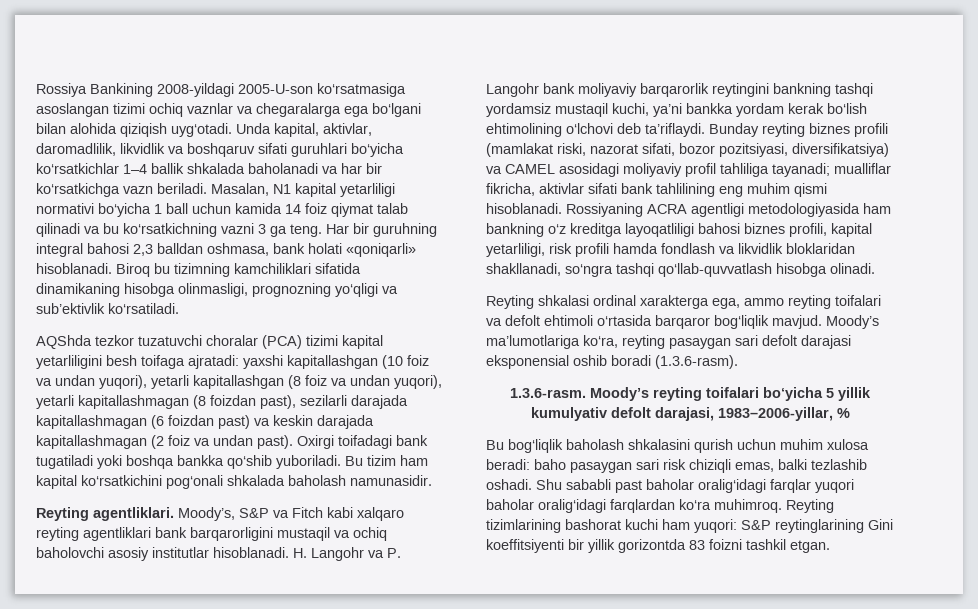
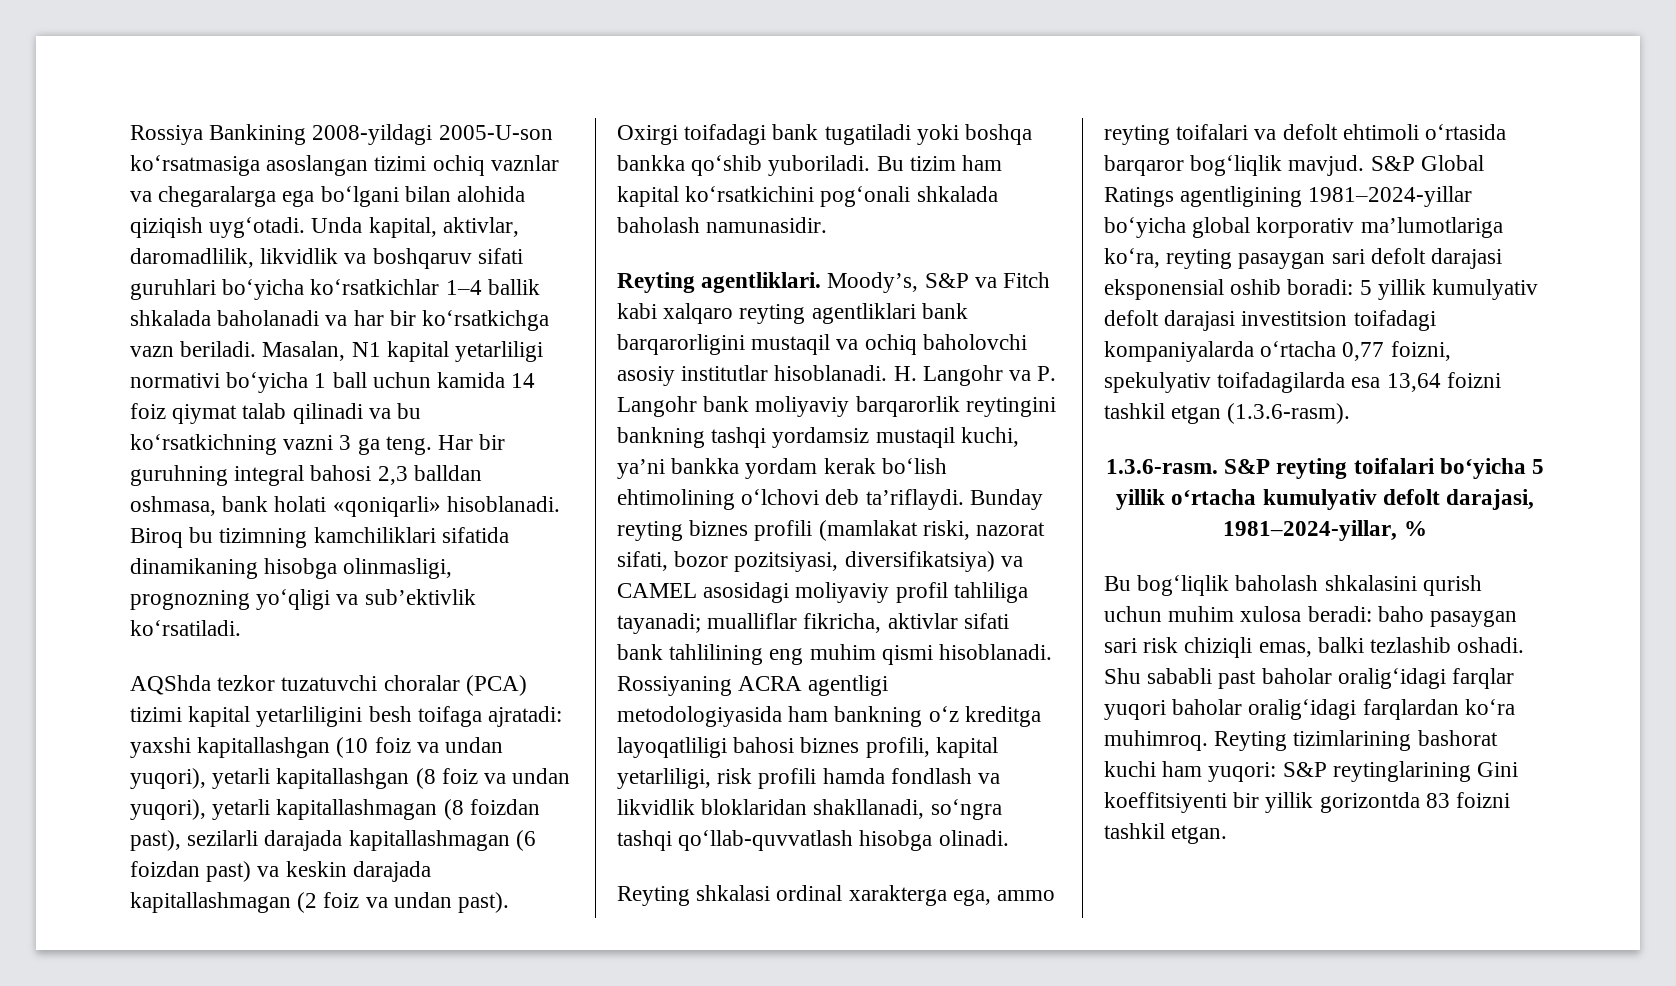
[826,315,879,329] Moody’s -> [1370,155,1484,171] [1104,186,1473,207] [1104,217,1355,238] S&P Global Ratings agentligining 1981–2024-yillar bo‘yicha global korporativ
[611,355,651,366] boradi -> [1287,279,1539,300] [1104,310,1436,331] [1104,341,1451,362] [1104,372,1501,393] [1104,403,1222,424] boradi: 5 yillik kumulyativ defolt darajasi investitsion toifadagi kompaniyalarda o‘rtacha 0,77 foizni, spekulyativ toifadagilarda esa 13,64 foizni tashkil etgan
[590,387,649,401] Moody’s -> [1224,459,1271,474] S&P
(871, 394) none -> [1171,489,1257,505] o‘rtacha
[717,407,833,421] 1983–2006-yillar, -> [1223,520,1398,541] 1981–2024-yillar,

